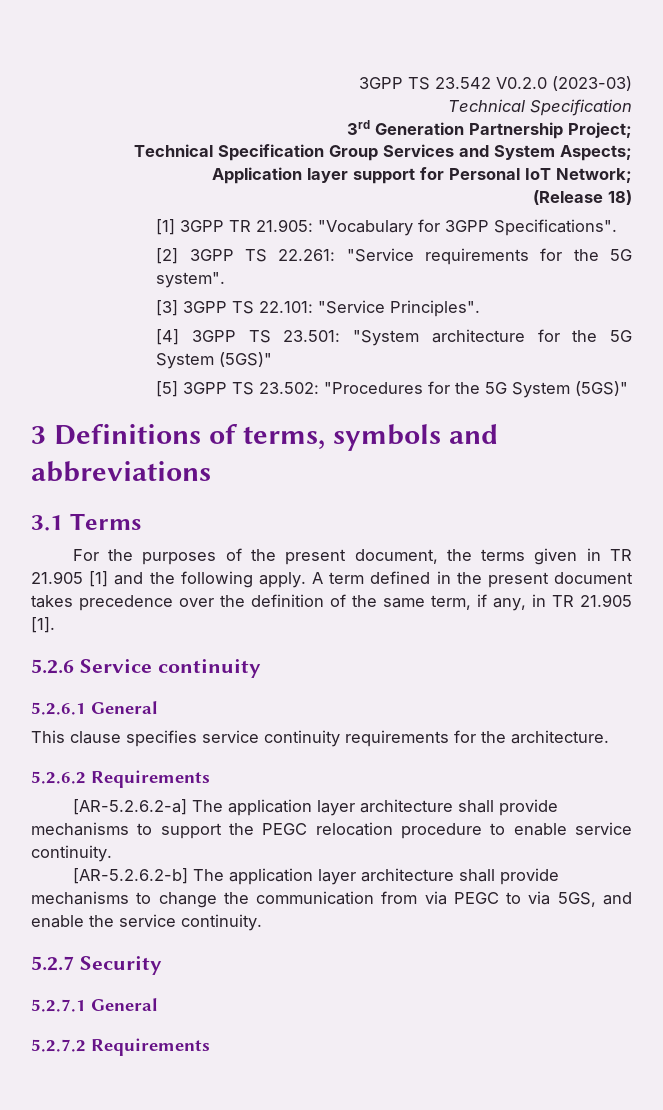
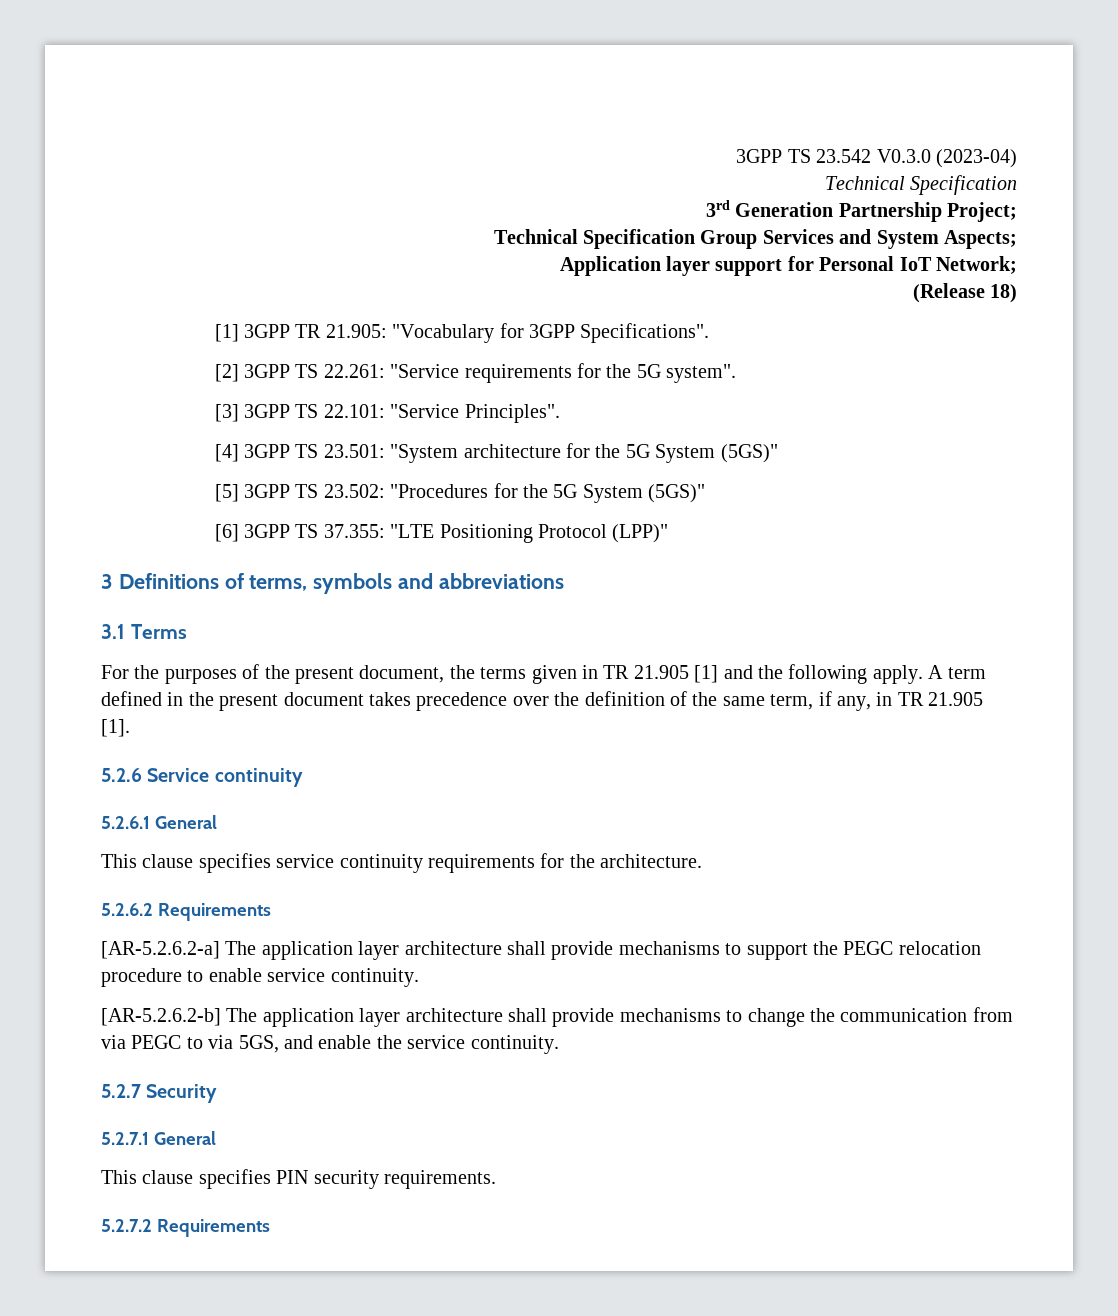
[496,76,632,91] V0.2.0 (2023-03) -> [876,149,1017,168] V0.3.0 (2023-04)
(629, 388) none -> [214,524,669,543] // [6] 3GPP TS 37.355: "LTE Positioning Protocol (LPP)"
(158, 1004) none -> [101,1169,496,1189] // This clause specifies PIN security requirements.

